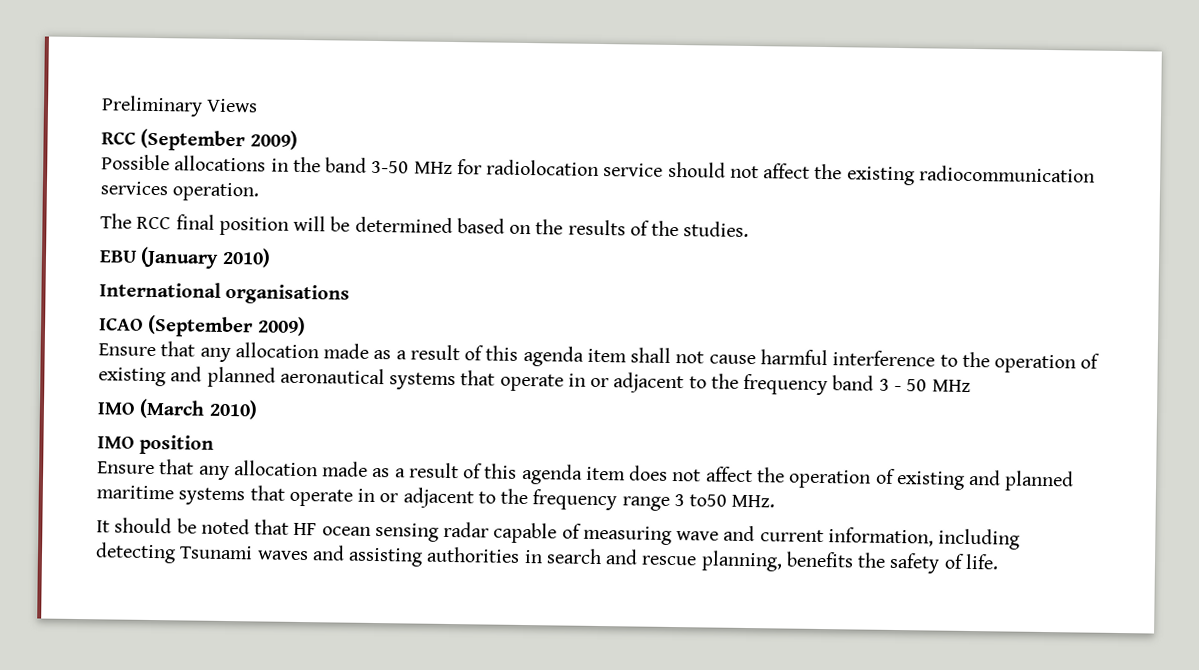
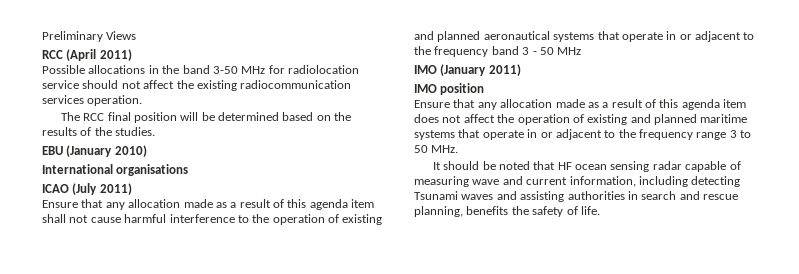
[140,128,298,152] (September 2009) -> [66,49,132,61] (April 2011)
[147,314,306,338] (September 2009) -> [72,183,132,195] (July 2011)
[139,398,258,420] (March 2010) -> [440,64,521,76] (January 2011)
[689,494,728,507] to50 -> [740,130,752,138] [414,145,428,153] to 50

